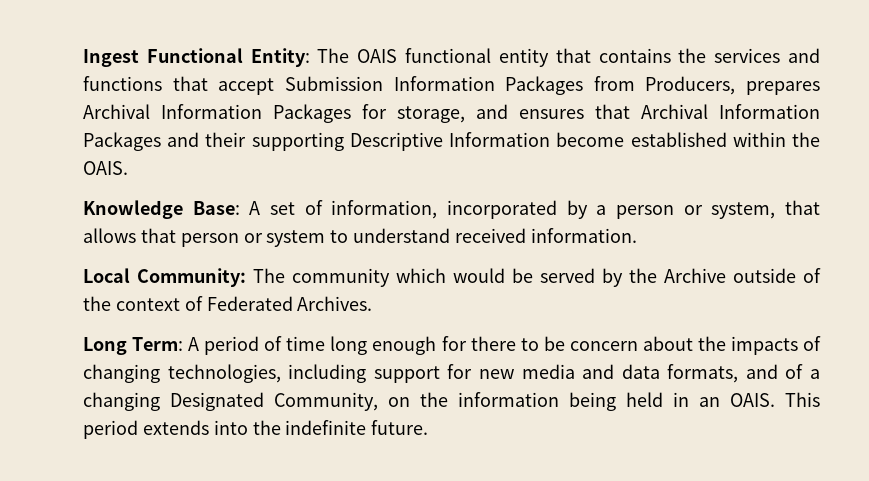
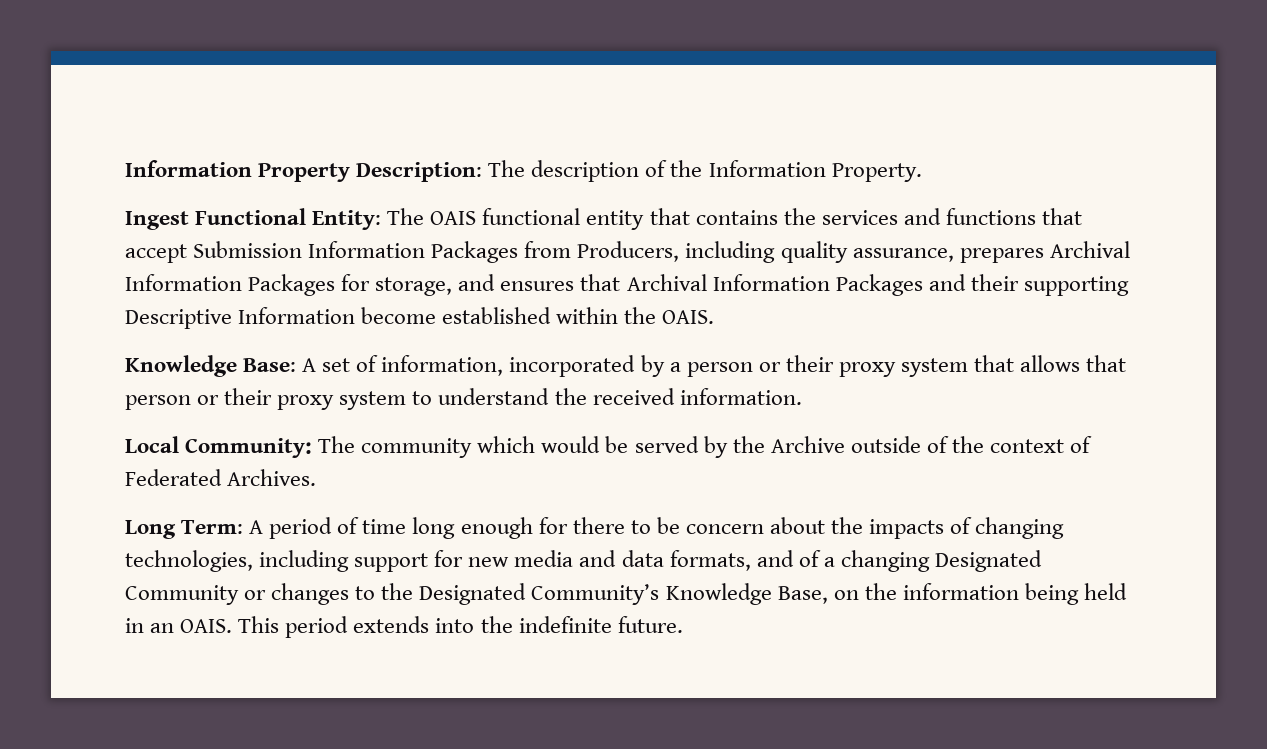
(83, 58) none -> [125,160,922,182] Information Property Description: The description of the Information Property. //
(736, 85) none -> [685,241,954,263] including quality assurance,
[711,202,776,219] system, -> [785,355,968,377] their proxy system
(263, 238) none -> [224,388,335,410] their proxy
(451, 235) none -> [554,388,587,405] the
[274,392,378,411] Community, -> [125,583,828,605] Community or changes to the Designated Community’s Knowledge Base,

